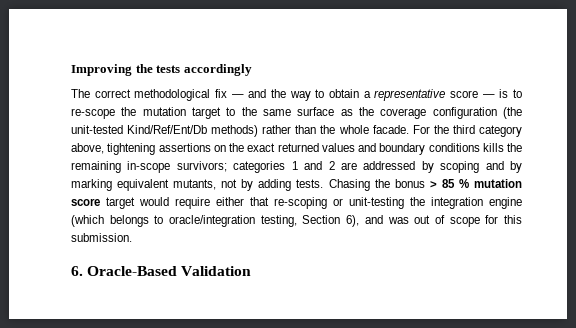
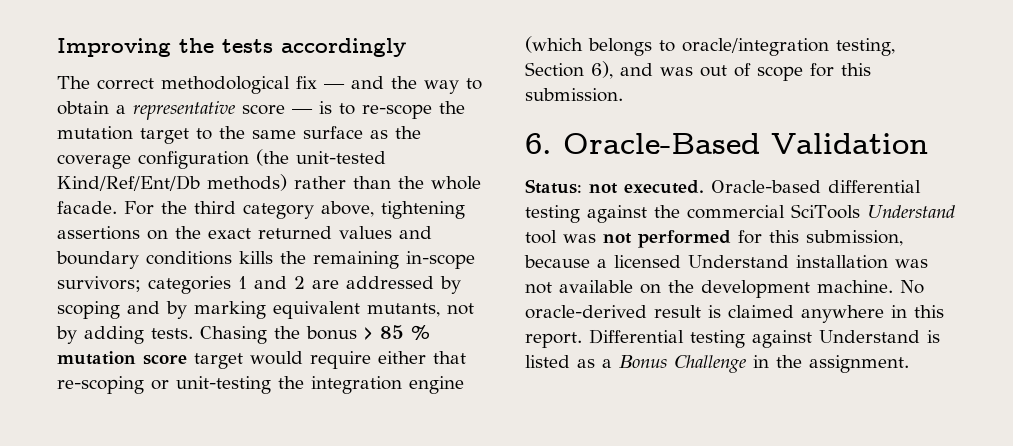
(252, 271) none -> [525,179,921,194] [525,204,955,223] [525,230,903,248] [524,255,928,269] [525,280,924,298] [525,305,944,323] [525,329,940,348] [525,355,909,373] // Status: not executed. Oracle-based differential testing against the commercial SciTools Understand tool was not performed for this submission, because a licensed Understand installation was not available on the development machine. No oracle-derived result is claimed anywhere in this report. Differential testing against Understand is listed as a Bonus Challenge in the assignment.

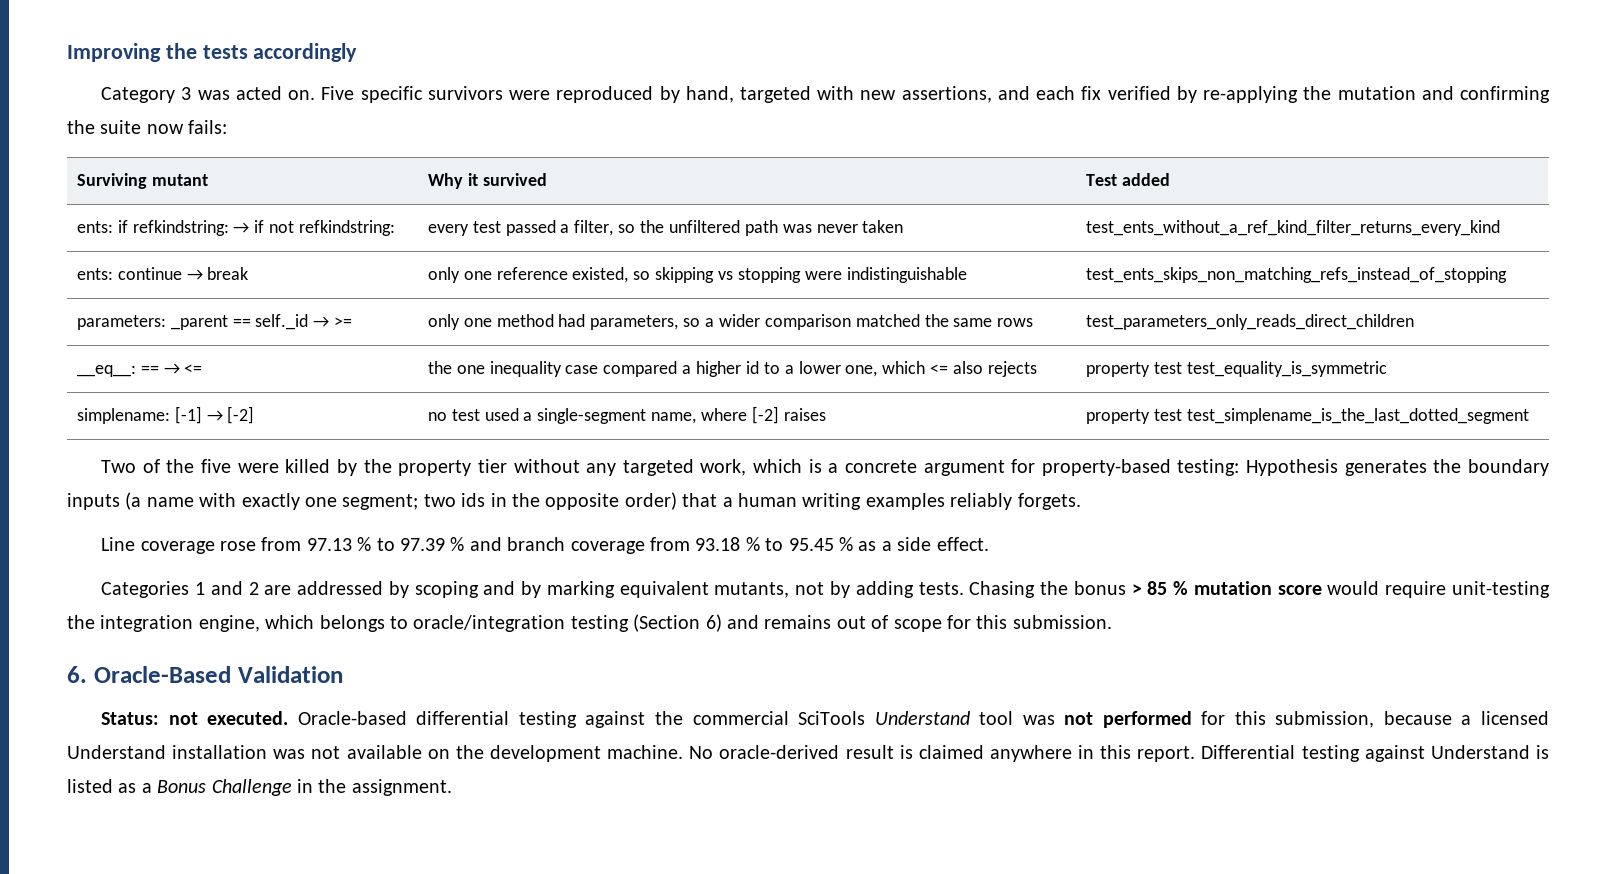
[57,76,482,94] [57,101,465,120] [57,126,421,144] [57,149,386,169] [57,174,481,191] [57,201,465,219] [57,226,432,240] [56,251,475,269] [57,276,231,294] The correct methodological fix — and the way to obtain a representative score — is to re-scope the mutation target to the same surface as the coverage configuration (the unit-tested Kind/Ref/Ent/Db methods) rather than the whole facade. For the third category above, tightening assertions on the exact returned values and boundary conditions kills the remaining in-scope survivors; categories -> [101,86,1550,103] [67,120,228,134] [76,173,208,189] [427,173,547,189] [1085,173,1170,186] [76,220,396,236] [427,220,904,236] [1085,220,1500,236] [76,267,249,280] [427,267,967,283] [1085,267,1507,283] [76,314,353,330] [427,314,1034,330] [1085,314,1414,330] [76,363,203,377] [427,361,1037,377] [1085,361,1387,377] [76,406,255,424] [427,406,826,424] [1085,408,1529,424] [101,459,1550,476] [67,492,1081,510] [101,537,989,554] [101,581,190,598] Category 3 was acted on. Five specific survivors were reproduced by hand, targeted with new assertions, and each fix verified by re-applying the mutation and confirming the suite now fails: // Surviving mutant | Why it survived | Test added // ents: if refkindstring: → if not refkindstring: | every test passed a filter, so the unfiltered path was never taken | test_ents_without_a_ref_kind_filter_returns_every_kind // ents: continue → break | only one reference existed, so skipping vs stopping were indistinguishable | test_ents_skips_non_matching_refs_instead_of_stopping // parameters: _parent == self._id → >= | only one method had parameters, so a wider comparison matched the same rows | test_parameters_only_reads_direct_children // __eq__: == → <= | the one inequality case compared a higher id to a lower one, which <= also rejects | property test test_equality_is_symmetric // simplename: [-1] → [-2] | no test used a single-segment name, where [-2] raises | property test test_simplename_is_the_last_dotted_segment // Two of the five were killed by the property tier without any targeted work, which is a concrete argument for property-based testing: Hypothesis generates the boundary inputs (a name with exactly one segment; two ids in the opposite order) that a human writing examples reliably forgets. // Line coverage rose from 97.13 % to 97.39 % and branch coverage from 93.18 % to 95.45 % as a side effect. // Categories
[194,353,243,369] target -> (1322, 590) none
[378,351,466,364] [57,376,169,394] either that re-scoping or -> (1447, 589) none
[409,376,464,394] [525,36,583,53] engine (which -> [198,615,315,632] engine, which
[836,38,895,56] [525,61,693,79] testing, Section 6), and was -> [570,614,832,632] testing (Section 6) and remains

